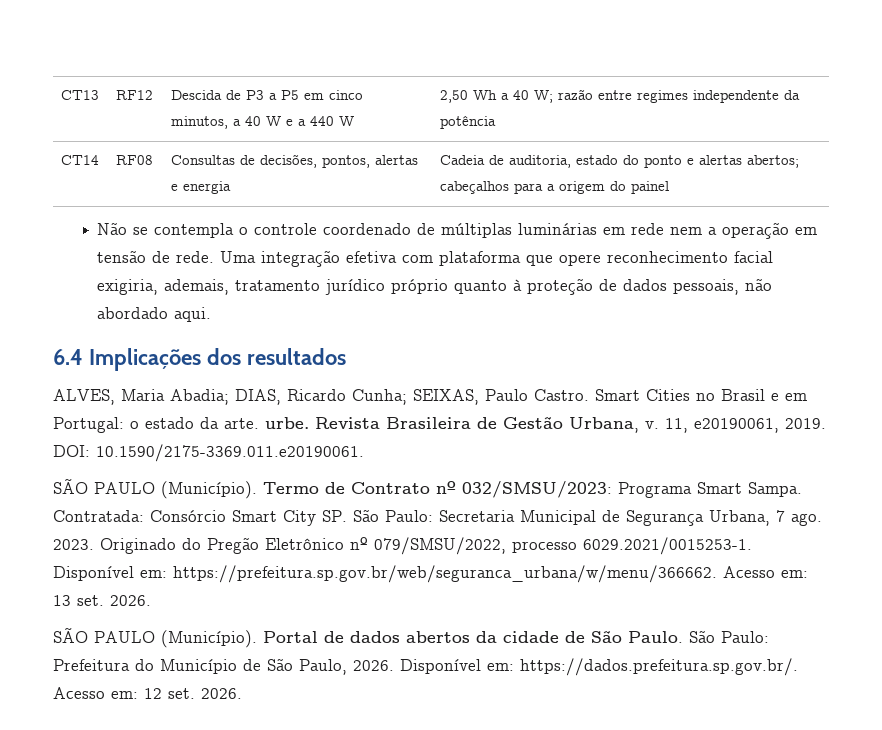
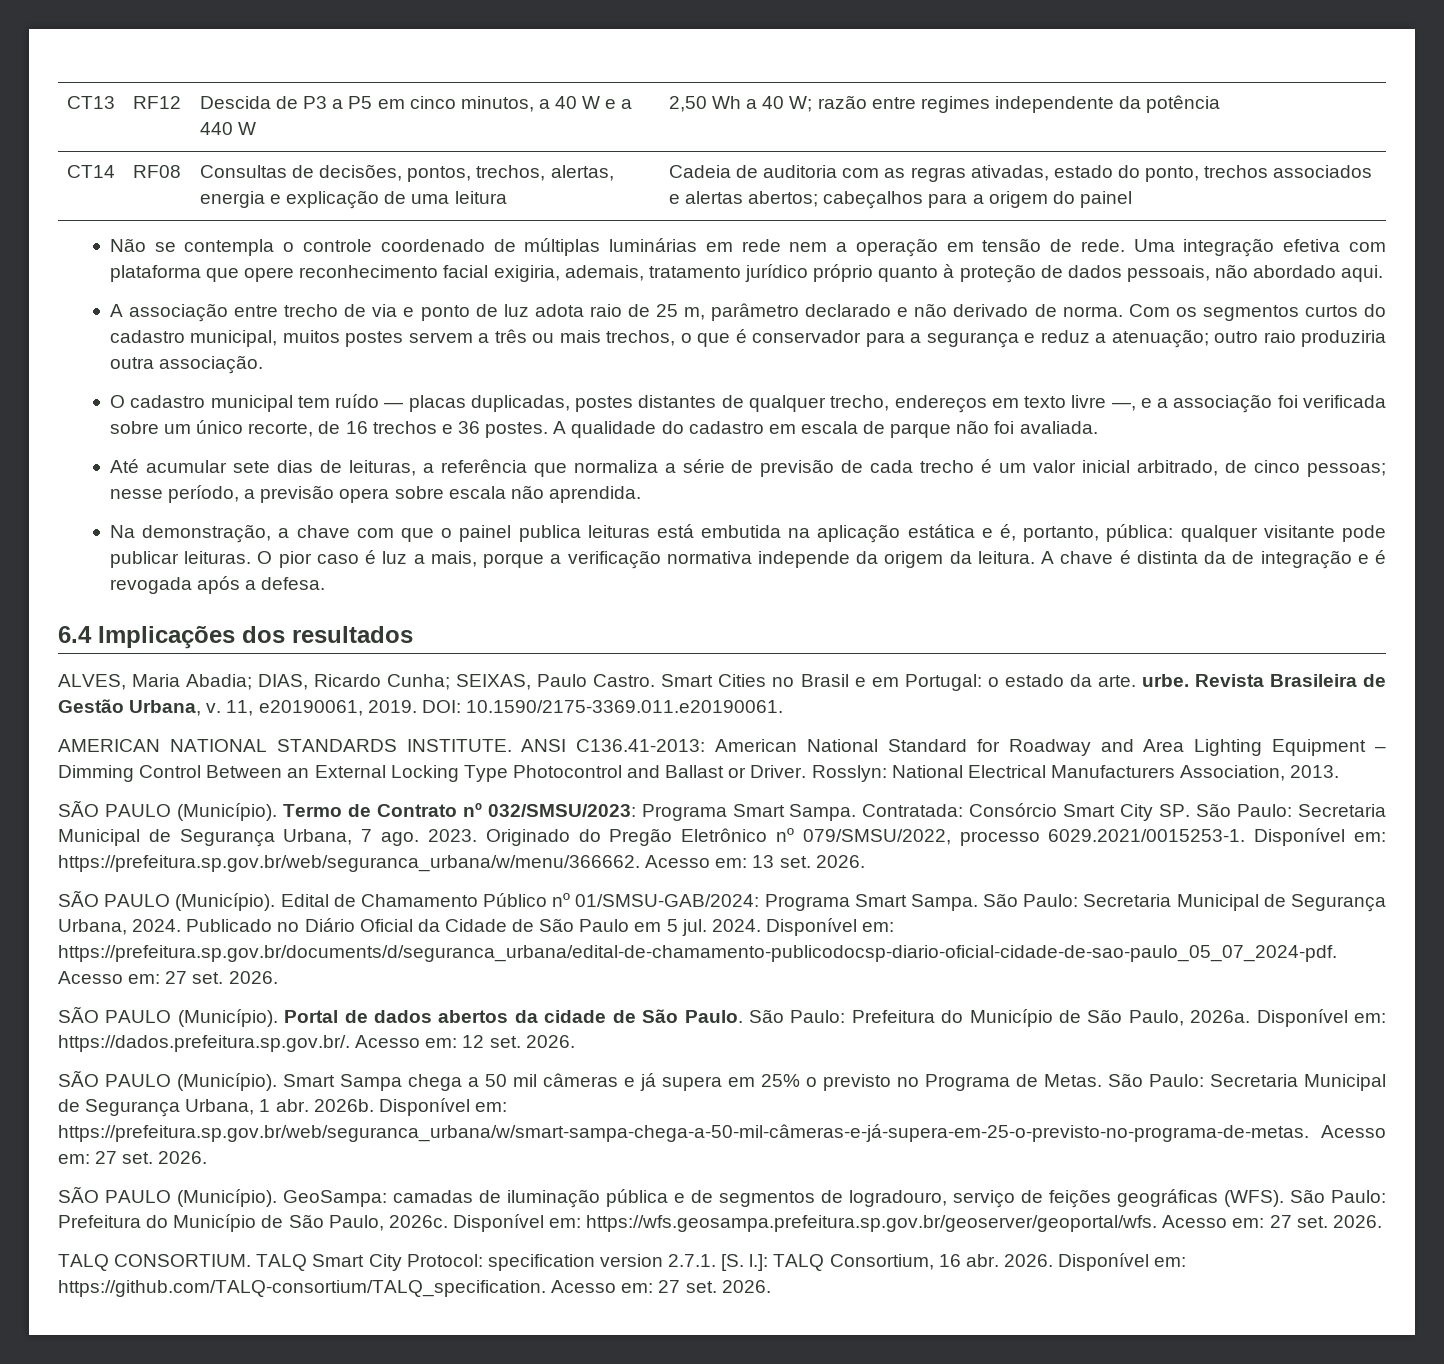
[375,155,419,165] [171,181,232,194] [440,155,683,168] alertas e energia | Cadeia de auditoria, estado do ponto -> [476,165,614,181] [199,190,507,209] [668,165,1373,182] trechos, alertas, energia e explicação de uma leitura | Cadeia de auditoria com as regras ativadas, estado do ponto, trechos associados
(212, 314) none -> [109,303,1386,322] [109,329,1386,348] [109,355,264,374] [109,394,1387,413] [109,420,1098,438] [109,459,1386,477] [109,485,641,503] [109,524,1387,543] [109,550,1386,569] [109,576,326,594] // A associação entre trecho de via e ponto de luz adota raio de 25 m, parâmetro declarado e não derivado de norma. Com os segmentos curtos do cadastro municipal, muitos postes servem a três ou mais trechos, o que é conservador para a segurança e reduz a atenuação; outro raio produziria outra associação. // O cadastro municipal tem ruído — placas duplicadas, postes distantes de qualquer trecho, endereços em texto livre —, e a associação foi verificada sobre um único recorte, de 16 trechos e 36 postes. A qualidade do cadastro em escala de parque não foi avaliada. // Até acumular sete dias de leituras, a referência que normaliza a série de previsão de cada trecho é um valor inicial arbitrado, de cinco pessoas; nesse período, a previsão opera sobre escala não aprendida. // Na demonstração, a chave com que o painel publica leituras está embutida na aplicação estática e é, portanto, pública: qualquer visitante pode publicar leituras. O pior caso é luz a mais, porque a verificação normativa independe da origem da leitura. A chave é distinta da de integração e é revogada após a defesa.
(364, 453) none -> [58,739,1386,756] [58,765,1340,782] // AMERICAN NATIONAL STANDARDS INSTITUTE. ANSI C136.41-2013: American National Standard for Roadway and Area Lighting Equipment – Dimming Control Between an External Locking Type Photocontrol and Ballast or Driver. Rosslyn: National Electrical Manufacturers Association, 2013.
(151, 600) none -> [58,890,1386,912] [58,918,895,936] [58,945,1337,962] [58,971,278,984] // SÃO PAULO (Município). Edital de Chamamento Público nº 01/SMSU-GAB/2024: Programa Smart Sampa. São Paulo: Secretaria Municipal de Segurança Urbana, 2024. Publicado no Diário Oficial da Cidade de São Paulo em 5 jul. 2024. Disponível em: https://prefeitura.sp.gov.br/documents/d/seguranca_urbana/edital-de-chamamento-publicodocsp-diario-oficial-cidade-de-sao-paulo_05_07_2024-pdf. Acesso em: 27 set. 2026.
[353,660,394,671] 2026. -> [1190,1010,1251,1023] 2026a.
(242, 693) none -> [58,1070,1386,1091] [58,1098,507,1117] [58,1124,1386,1142] [58,1151,208,1164] [58,1186,1386,1208] [58,1214,1382,1232] [58,1253,1187,1271] [58,1280,771,1297] // SÃO PAULO (Município). Smart Sampa chega a 50 mil câmeras e já supera em 25% o previsto no Programa de Metas. São Paulo: Secretaria Municipal de Segurança Urbana, 1 abr. 2026b. Disponível em: https://prefeitura.sp.gov.br/web/seguranca_urbana/w/smart-sampa-chega-a-50-mil-câmeras-e-já-supera-em-25-o-previsto-no-programa-de-metas. Acesso em: 27 set. 2026. // SÃO PAULO (Município). GeoSampa: camadas de iluminação pública e de segmentos de logradouro, serviço de feições geográficas (WFS). São Paulo: Prefeitura do Município de São Paulo, 2026c. Disponível em: https://wfs.geosampa.prefeitura.sp.gov.br/geoserver/geoportal/wfs. Acesso em: 27 set. 2026. // TALQ CONSORTIUM. TALQ Smart City Protocol: specification version 2.7.1. [S. l.]: TALQ Consortium, 16 abr. 2026. Disponível em: https://github.com/TALQ-consortium/TALQ_specification. Acesso em: 27 set. 2026.

